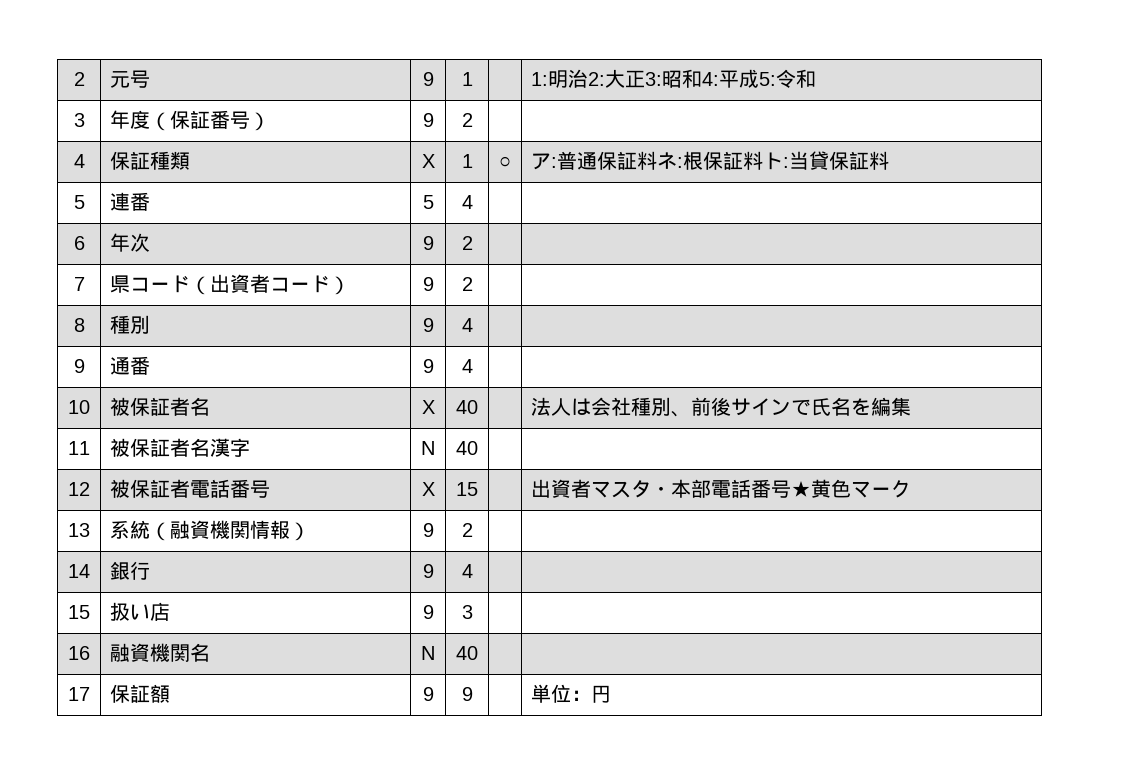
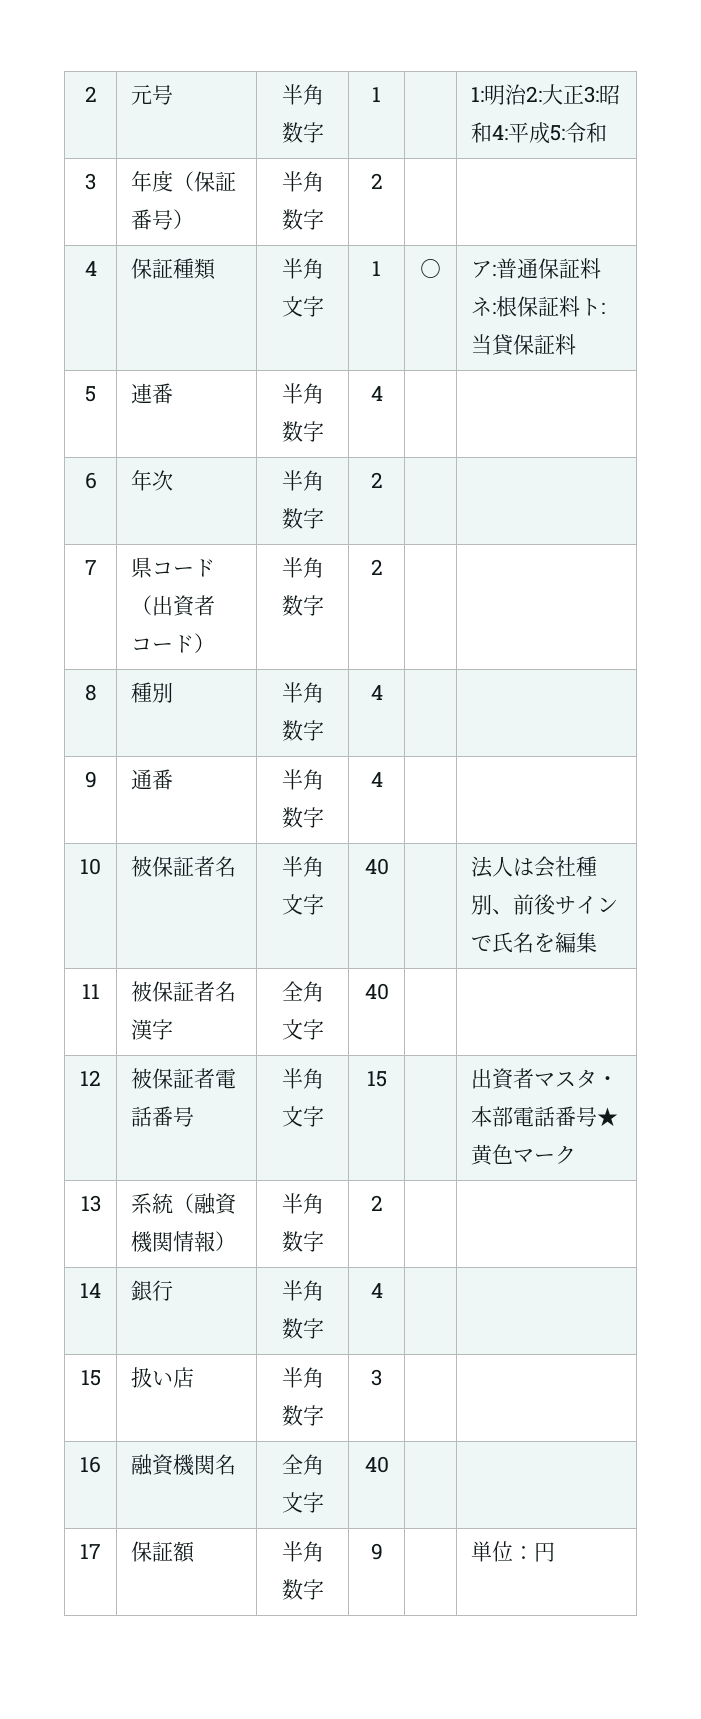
[422,72,434,86] 9 -> [281,84,324,105] [281,122,324,143] 半角数字
[422,113,434,127] 9 -> [281,171,324,192] [281,209,324,230] 半角数字
[421,154,435,168] X -> [281,258,324,279] [281,296,324,317] 半角文字
[422,195,434,209] 5 -> [281,383,324,404] [281,421,324,442] 半角数字
[422,236,434,250] 9 -> [281,470,324,491] [281,508,324,529] 半角数字
[422,277,434,291] 9 -> [281,557,324,578] [281,595,324,616] 半角数字
[422,318,434,332] 9 -> [281,682,324,703] [281,720,324,741] 半角数字
[422,359,434,373] 9 -> [281,769,324,790] [281,807,324,828] 半角数字
[421,400,435,414] X -> [281,856,324,877] [281,894,324,915] 半角文字
[421,441,435,455] N -> [281,981,324,1002] [281,1019,324,1040] 全角文字
[421,482,435,496] X -> [281,1068,324,1089] [281,1106,324,1127] 半角文字
[422,523,434,537] 9 -> [281,1193,324,1214] [281,1231,324,1252] 半角数字
[422,564,434,578] 9 -> [281,1280,324,1301] [281,1318,324,1339] 半角数字
[422,605,434,619] 9 -> [281,1367,324,1388] [281,1405,324,1426] 半角数字
[421,646,435,660] N -> [281,1454,324,1475] [281,1492,324,1513] 全角文字
[422,687,434,701] 9 -> [281,1541,324,1562] [281,1579,324,1600] 半角数字

